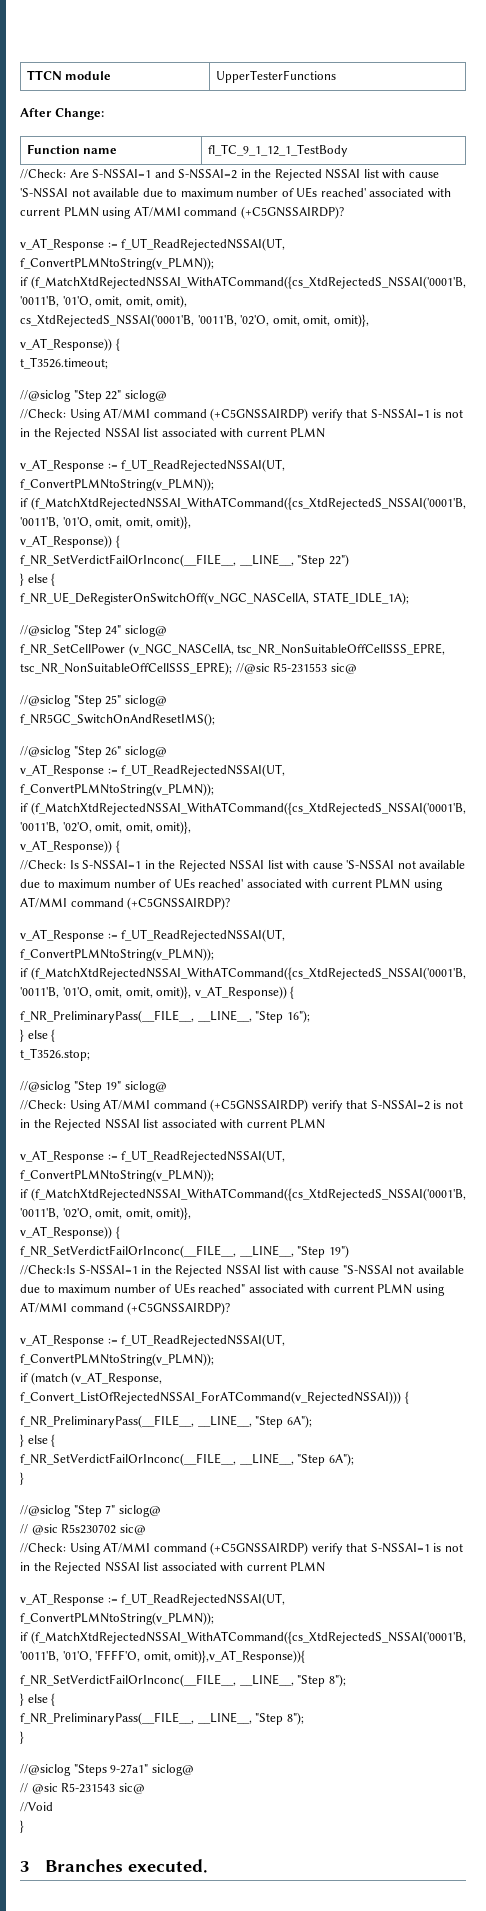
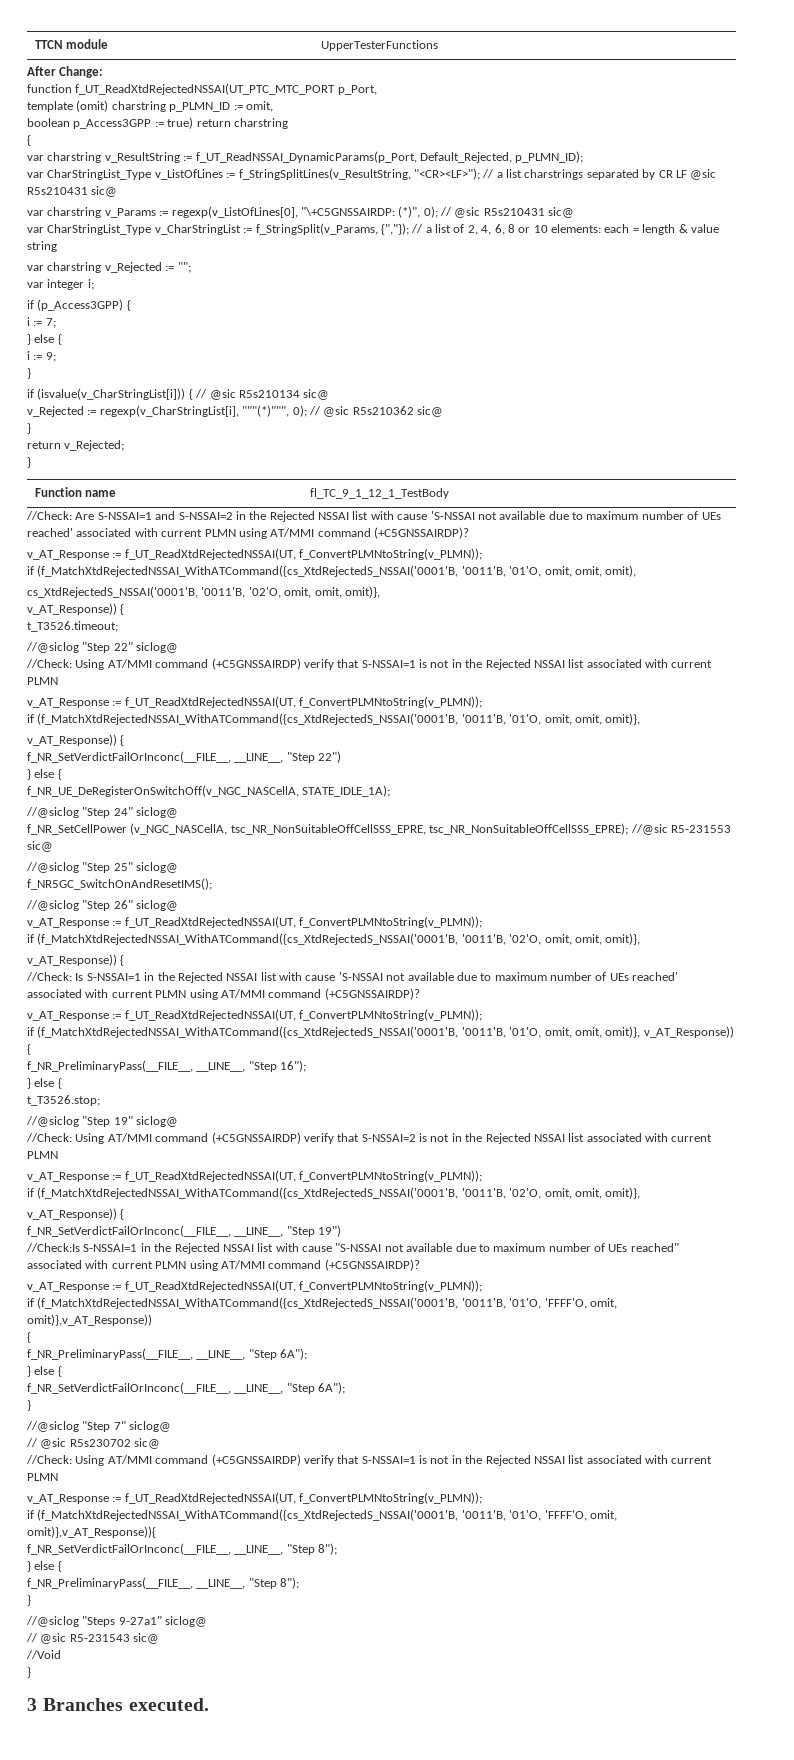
(104, 114) none -> [27,83,377,95] [27,100,273,112] [27,117,288,129] [27,135,31,146] [27,151,584,163] [27,168,717,180] [27,186,118,197] [27,206,575,218] [27,223,719,235] [27,241,57,252] [27,262,191,273] [27,279,94,290] [27,299,131,311] [27,317,56,328] [27,334,62,345] [27,351,56,362] [27,368,31,379] [27,388,330,400] [27,405,443,417] [27,423,31,434] [27,440,125,451] [27,457,31,468] // function f_UT_ReadXtdRejectedNSSAI(UT_PTC_MTC_PORT p_Port, // template (omit) charstring p_PLMN_ID := omit, // boolean p_Access3GPP := true) return charstring // { // var charstring v_ResultString := f_UT_ReadNSSAI_DynamicParams(p_Port, Default_Rejected, p_PLMN_ID); // var CharStringList_Type v_ListOfLines := f_StringSplitLines(v_ResultString, "<CR><LF>"); // a list charstrings separated by CR LF @sic R5s210431 sic@ // var charstring v_Params := regexp(v_ListOfLines[0], "\+C5GNSSAIRDP: (*)", 0); // @sic R5s210431 sic@ // var CharStringList_Type v_CharStringList := f_StringSplit(v_Params, {","}); // a list of 2, 4, 6, 8 or 10 elements: each = length & value string // var charstring v_Rejected := ""; // var integer i; // if (p_Access3GPP) { // i := 7; // } else { // i := 9; // } // if (isvalue(v_CharStringList[i])) { // @sic R5s210134 sic@ // v_Rejected := regexp(v_CharStringList[i], """(*)""", 0); // @sic R5s210362 sic@ // } // return v_Rejected; // }
[121,238,286,251] f_UT_ReadRejectedNSSAI(UT, -> [124,548,296,560] f_UT_ReadXtdRejectedNSSAI(UT,
[121,459,286,472] f_UT_ReadRejectedNSSAI(UT, -> [124,696,296,708] f_UT_ReadXtdRejectedNSSAI(UT,
[121,764,286,777] f_UT_ReadRejectedNSSAI(UT, -> [124,916,296,928] f_UT_ReadXtdRejectedNSSAI(UT,
[121,929,286,942] f_UT_ReadRejectedNSSAI(UT, -> [124,1009,296,1021] f_UT_ReadXtdRejectedNSSAI(UT,
[121,1150,286,1163] f_UT_ReadRejectedNSSAI(UT, -> [124,1170,296,1182] f_UT_ReadXtdRejectedNSSAI(UT,
[121,1334,286,1347] [20,1353,214,1366] [20,1372,163,1385] [20,1391,401,1404] f_UT_ReadRejectedNSSAI(UT, f_ConvertPLMNtoString(v_PLMN)); // if (match (v_AT_Response, f_Convert_ListOfRejectedNSSAI_ForATCommand(v_RejectedNSSAI))) -> [124,1280,483,1292] [27,1297,617,1309] [27,1314,152,1326] f_UT_ReadXtdRejectedNSSAI(UT, f_ConvertPLMNtoString(v_PLMN)); // if (f_MatchXtdRejectedNSSAI_WithATCommand({cs_XtdRejectedS_NSSAI('0001'B, '0011'B, '01'O, 'FFFF'O, omit, omit)},v_AT_Response)) //
[121,1593,286,1606] f_UT_ReadRejectedNSSAI(UT, -> [124,1492,296,1504] f_UT_ReadXtdRejectedNSSAI(UT,

